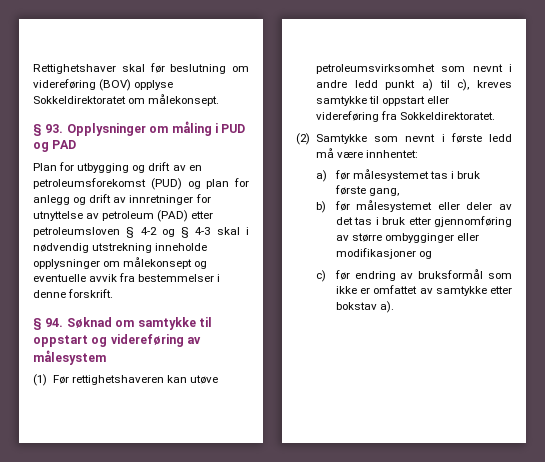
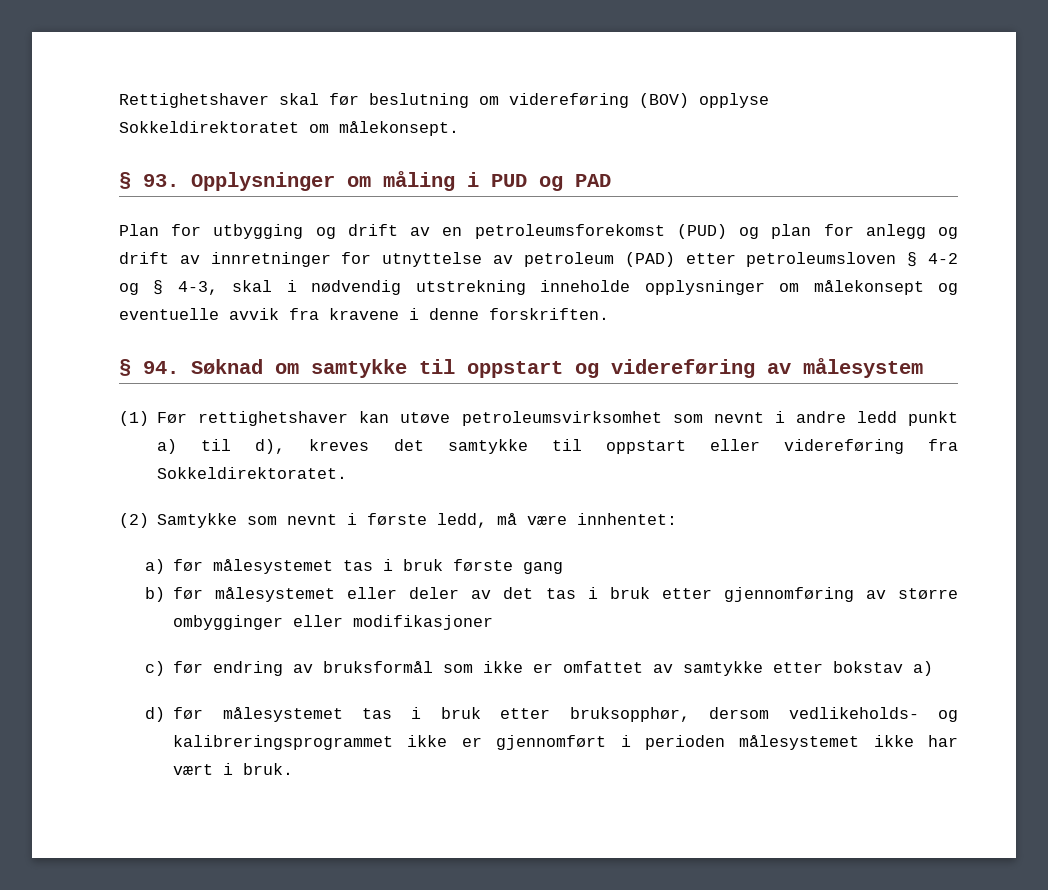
[195,227,211,235] 4-3 -> [177,281,218,295] 4-3,
[138,274,215,282] bestemmelser -> [329,308,399,320] kravene
[68,289,114,298] forskrift. -> [489,308,609,320] forskriften.
[72,375,165,385] rettighetshaveren -> [198,411,349,426] rettighetshaver
[457,79,512,91] c), kreves -> [255,439,424,454] d), kreves det
[489,134,512,142] ledd -> [437,513,488,528] ledd,
[368,188,399,196] gang, -> [523,562,564,574] gang
[418,251,432,259] og -> (494, 622) none
[379,301,394,313] a). -> [913,661,934,676] [144,707,958,722] [173,735,959,750] [173,763,294,775] a) // d) før målesystemet tas i bruk etter bruksopphør, dersom vedlikeholds- og kalibreringsprogrammet ikke er gjennomført i perioden målesystemet ikke har vært i bruk.

